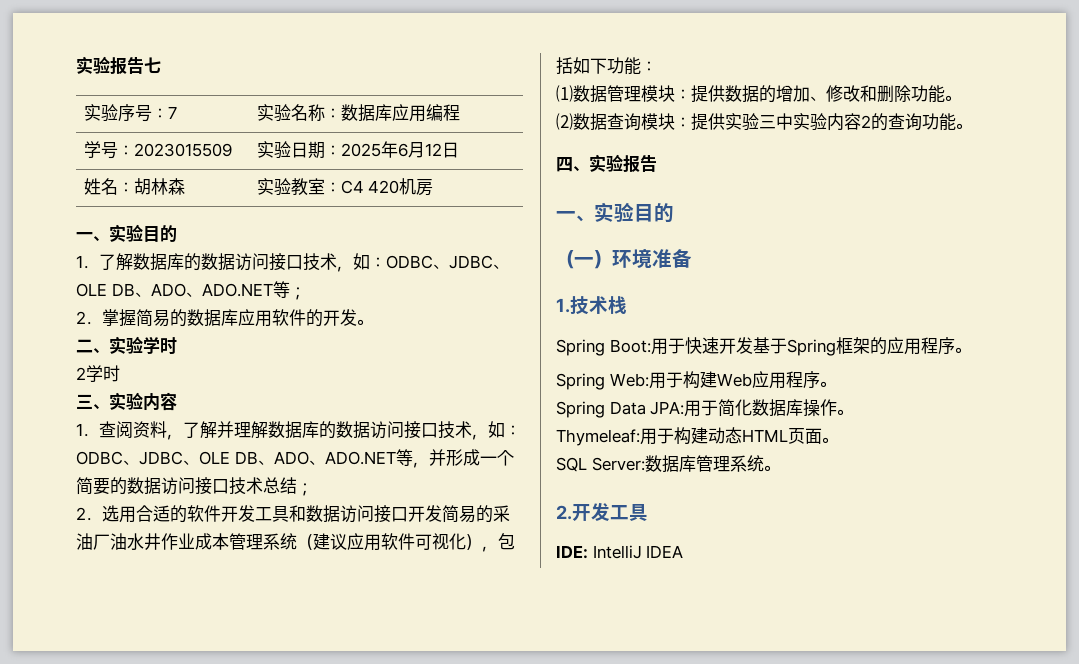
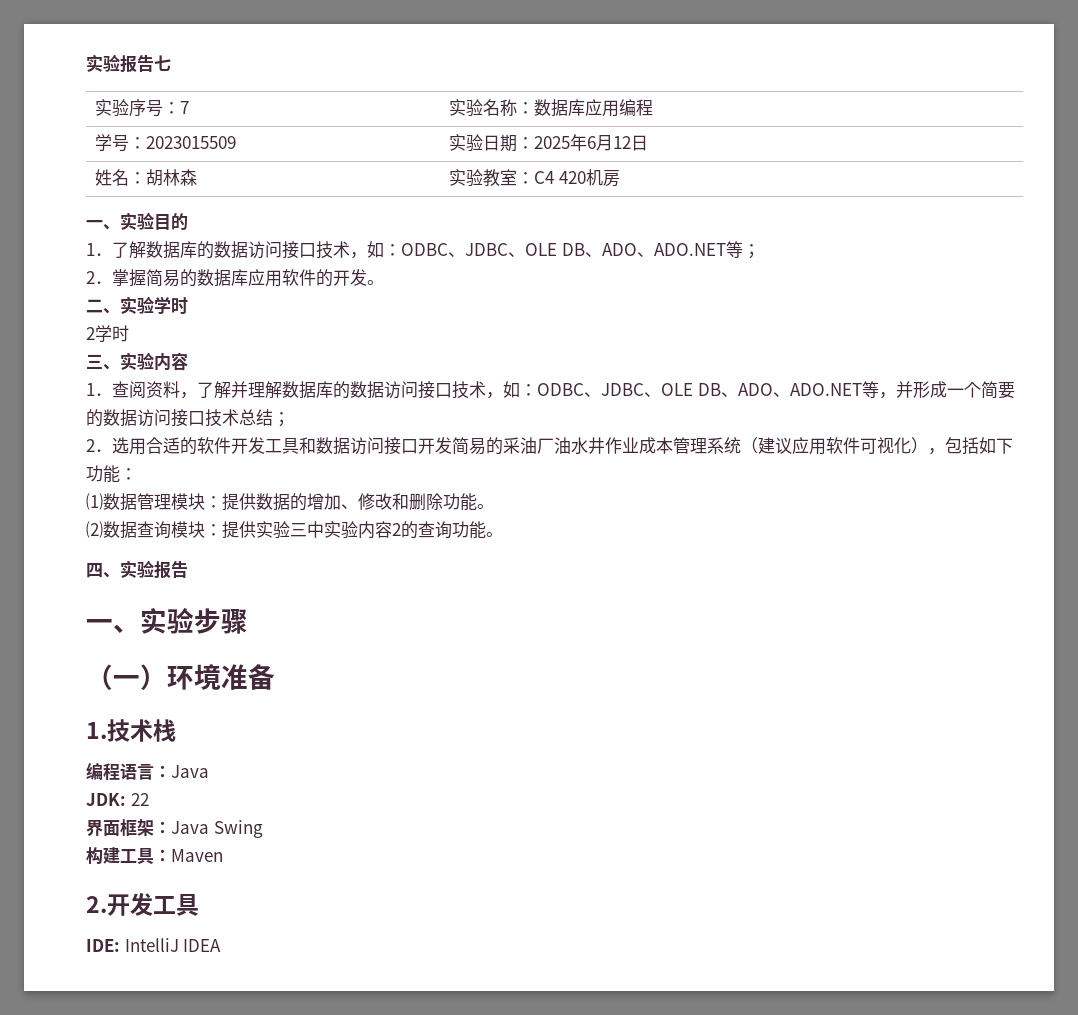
[634,203,674,223] 目的 -> [194,608,248,634] 步骤
[556,337,971,356] [556,371,836,390] [556,399,854,418] [556,427,838,446] [556,455,780,473] Spring Boot:用于快速开发基于Spring框架的应用程序。 // Spring Web:用于构建Web应用程序。 // Spring Data JPA:用于简化数据库操作。 // Thymeleaf:用于构建动态HTML页面。 // SQL Server:数据库管理系统。 -> [86,762,209,781] [86,793,149,806] [86,819,263,838] [86,847,223,864] 编程语言：Java // JDK: 22 // 界面框架：Java Swing // 构建工具：Maven

